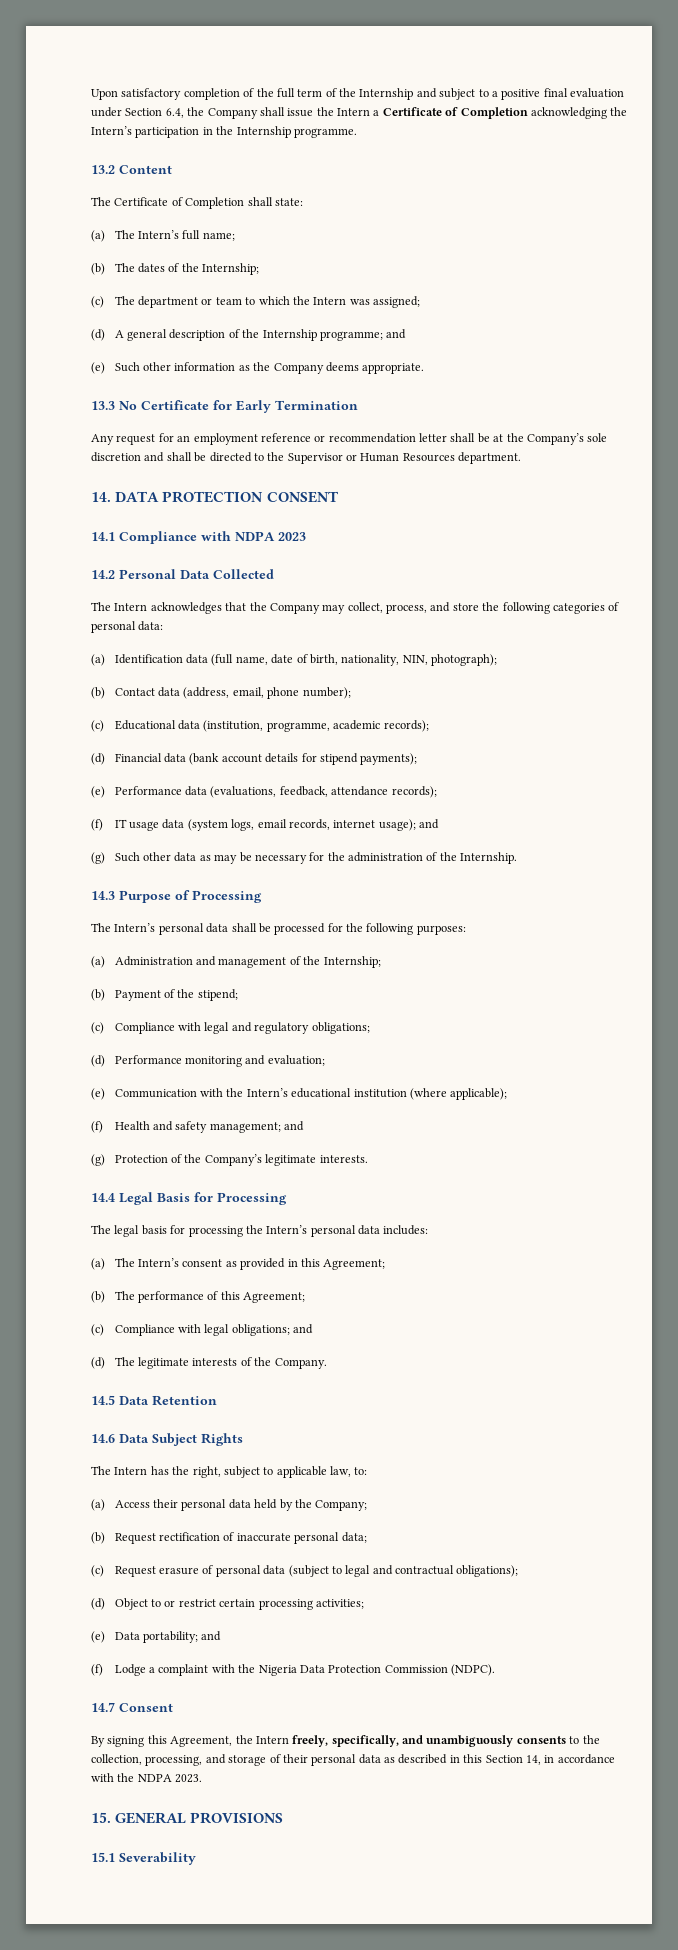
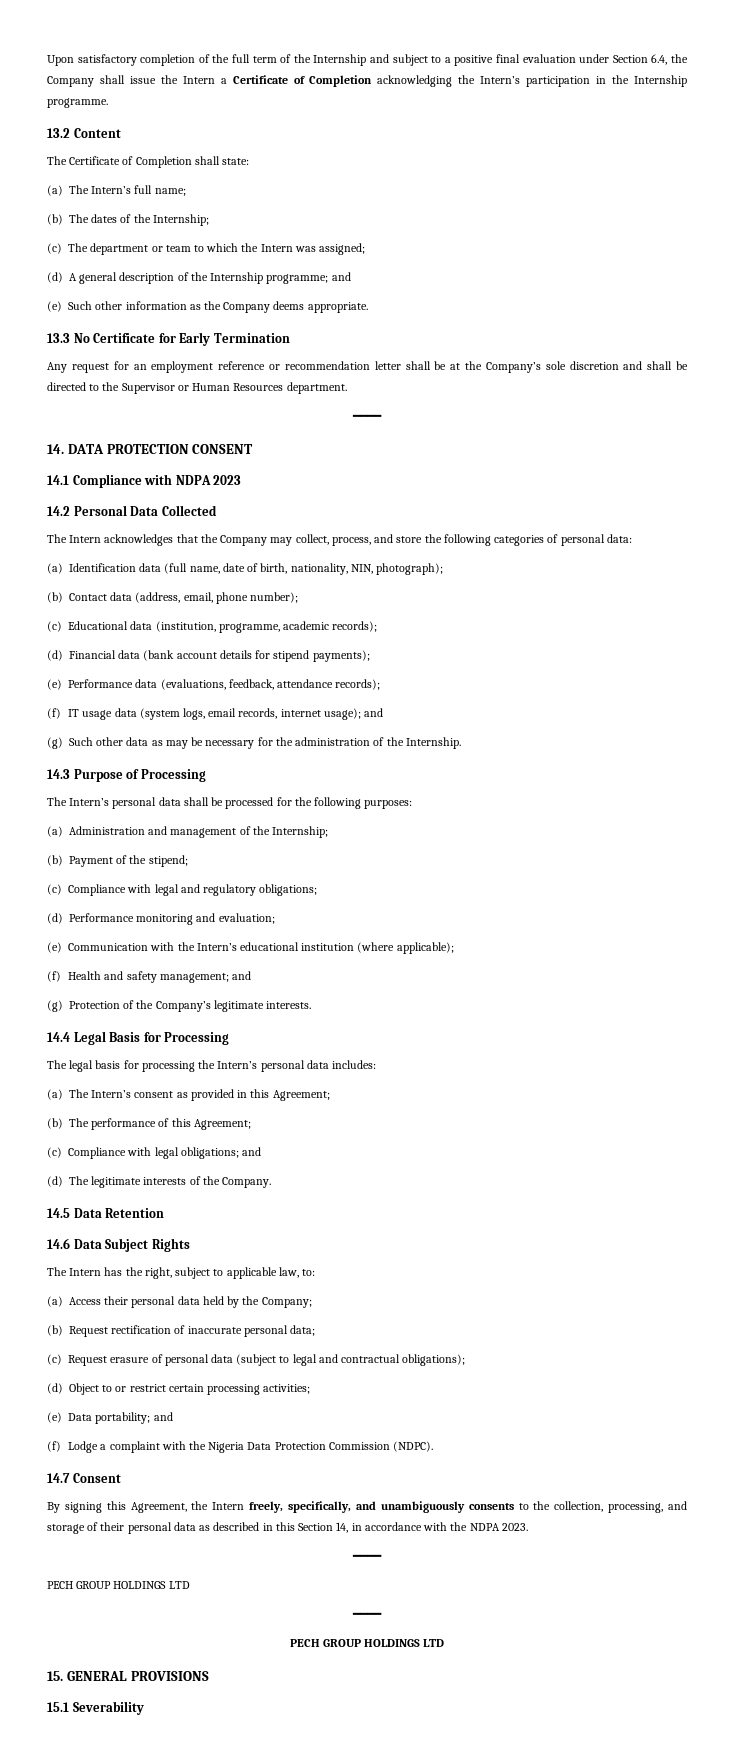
(522, 458) none -> [352,414,382,420] // ━━━━
(203, 1778) none -> [352,1554,382,1560] [47,1581,190,1589] [352,1612,382,1618] [289,1639,445,1647] // ━━━━ // PECH GROUP HOLDINGS LTD // ━━━━ // PECH GROUP HOLDINGS LTD

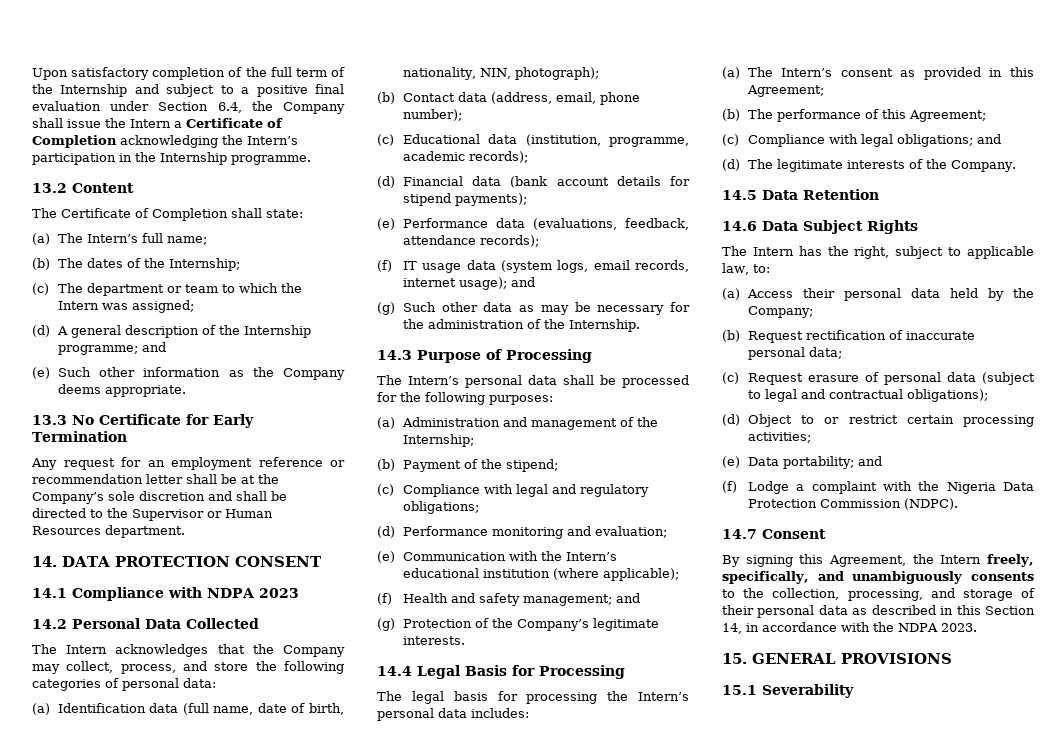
[352,414,382,420] // ━━━━ -> (185, 531) none
[352,1554,382,1560] [47,1581,190,1589] [352,1612,382,1618] [289,1639,445,1647] // ━━━━ // PECH GROUP HOLDINGS LTD // ━━━━ // PECH GROUP HOLDINGS LTD -> (977, 627) none

